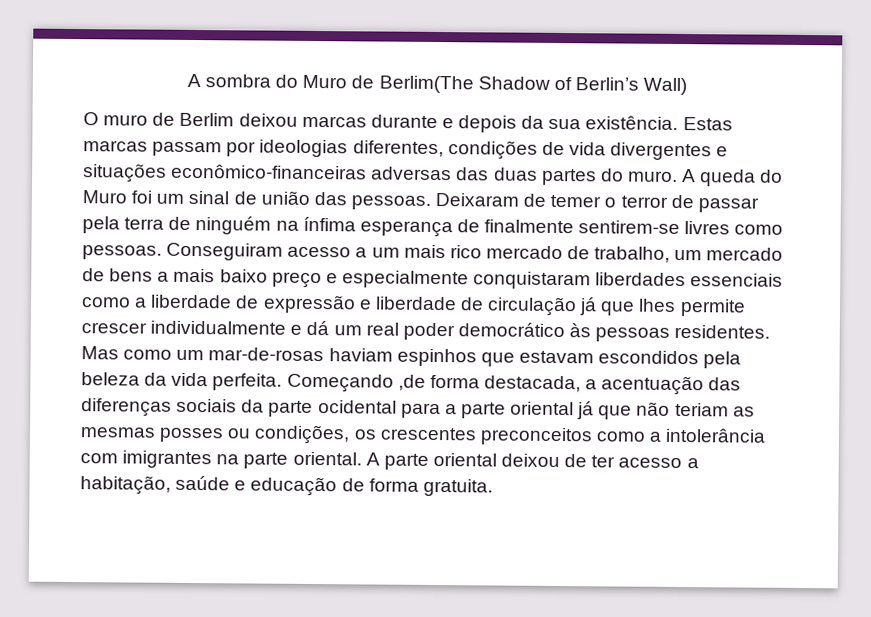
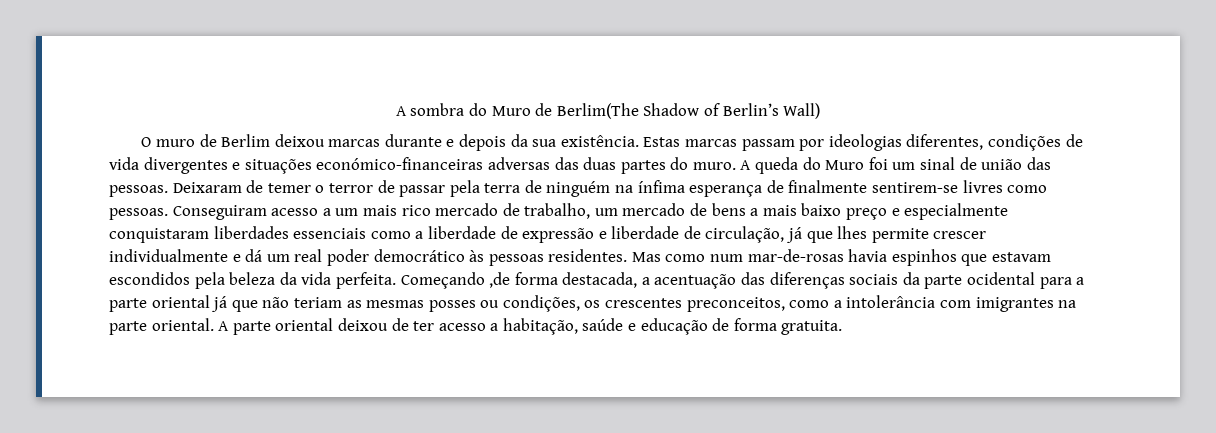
[171,163,368,180] econômico-financeiras -> [316,157,484,170] económico-financeiras
[487,296,578,317] circulação -> [705,226,785,243] circulação,
[176,347,393,362] um mar-de-rosas haviam -> [710,249,888,262] num mar-de-rosas havia
[479,427,593,446] preconceitos -> [686,297,785,312] preconceitos,

